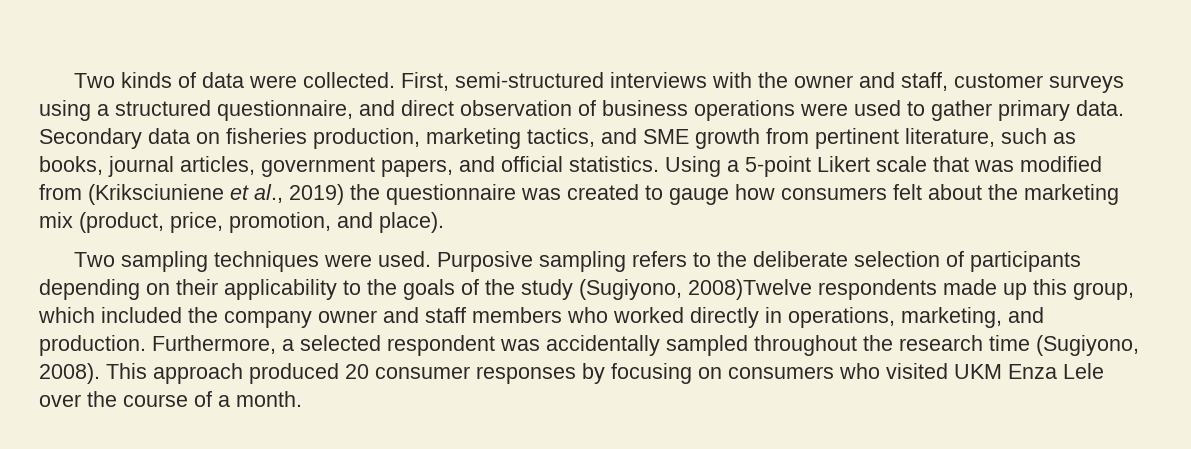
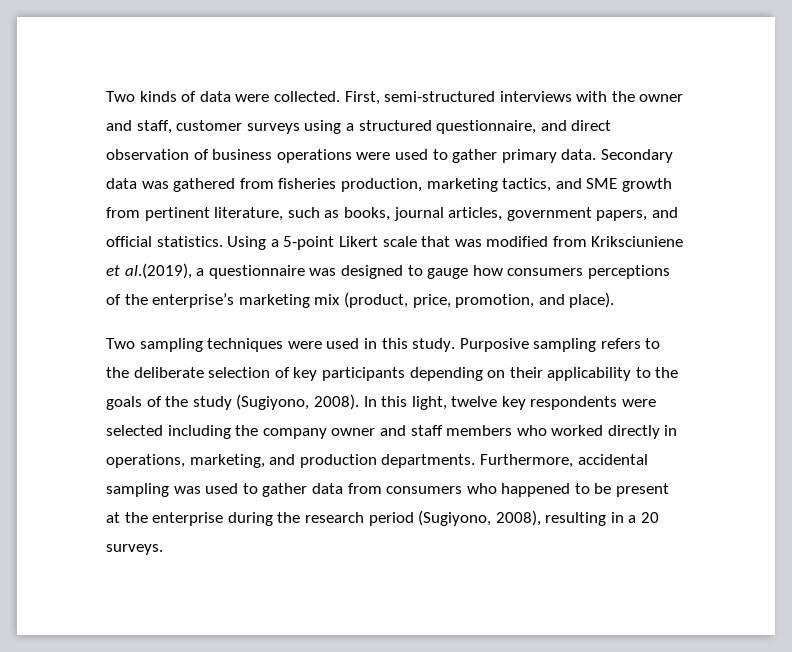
[196,132,220,144] on -> [141,178,274,192] was gathered from
[88,184,380,205] (Kriksciuniene et al., 2019) the -> [591,236,684,247] [106,263,205,279] Kriksciuniene et al.(2019), a
[567,184,639,200] created -> [340,265,403,279] designed
[893,184,1018,200] felt about the -> [587,265,670,279] [106,293,235,308] perceptions of the enterprise’s
[378,251,432,267] used. -> [326,338,456,352] used in this study.
(965, 259) none -> [293,367,318,381] key
[688,279,1134,300] [38,307,182,323] 2008)Twelve respondents made up this group, which included -> [313,394,657,410] [106,425,231,439] 2008). In this light, twelve key respondents were selected including
[39,335,1139,356] [39,363,1104,384] [39,391,302,407] production. Furthermore, a selected respondent was accidentally sampled throughout the research time (Sugiyono, 2008). This approach produced 20 consumer responses by focusing on consumers who visited UKM Enza Lele over the course of a month. -> [299,454,648,468] [106,483,670,497] [106,510,660,526] [106,544,163,555] production departments. Furthermore, accidental sampling was used to gather data from consumers who happened to be present at the enterprise during the research period (Sugiyono, 2008), resulting in a 20 surveys.

